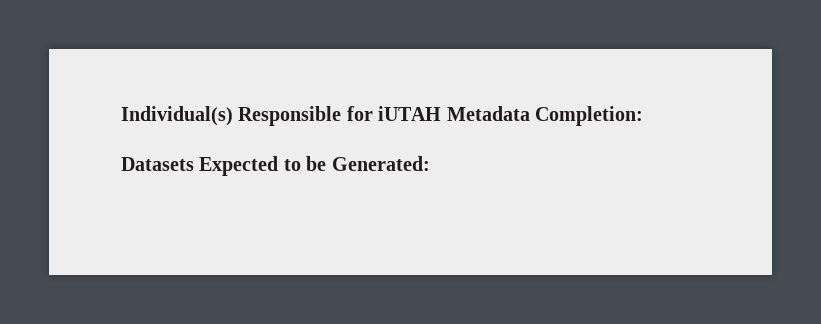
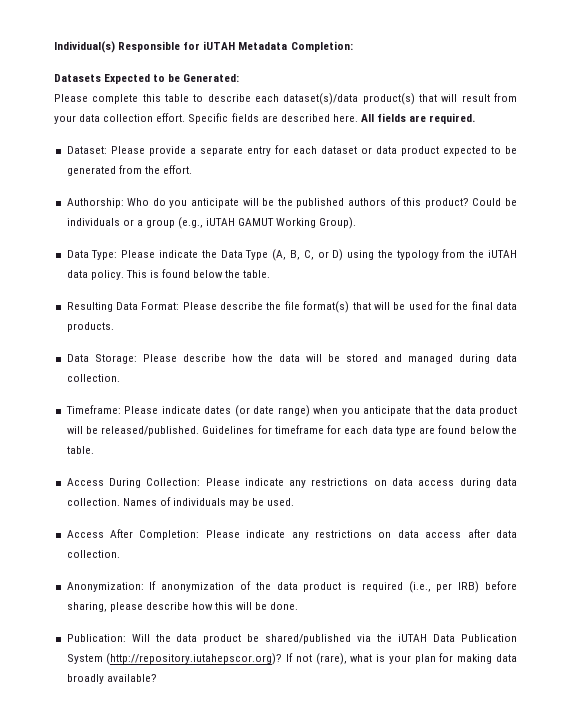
(430, 163) none -> [54,93,517,105] [54,113,476,124] [66,145,517,156] [66,165,192,176] [66,197,518,208] [66,217,357,229] [66,249,518,261] [66,269,271,280] [66,301,518,313] [66,322,114,332] [66,354,517,364] [66,374,120,382] [65,405,517,417] [66,425,517,436] [66,446,94,454] [66,478,517,488] [66,497,295,508] [66,529,517,540] [66,550,120,558] [66,581,518,593] [66,602,299,612] [66,634,517,644] [66,653,517,665] [66,674,157,684] // Please complete this table to describe each dataset(s)/data product(s) that will result from your data collection effort. Specific fields are described here. All fields are required. // Dataset: Please provide a separate entry for each dataset or data product expected to be generated from the effort. // Authorship: Who do you anticipate will be the published authors of this product? Could be individuals or a group (e.g., iUTAH GAMUT Working Group). // Data Type: Please indicate the Data Type (A, B, C, or D) using the typology from the iUTAH data policy. This is found below the table. // Resulting Data Format: Please describe the file format(s) that will be used for the final data products. // Data Storage: Please describe how the data will be stored and managed during data collection. // Timeframe: Please indicate dates (or date range) when you anticipate that the data product will be released/published. Guidelines for timeframe for each data type are found below the table. // Access During Collection: Please indicate any restrictions on data access during data collection. Names of individuals may be used. // Access After Completion: Please indicate any restrictions on data access after data collection. // Anonymization: If anonymization of the data product is required (i.e., per IRB) before sharing, please describe how this will be done. // Publication: Will the data product be shared/published via the iUTAH Data Publication System (http://repository.iutahepscor.org)? If not (rare), what is your plan for making data broadly available?

